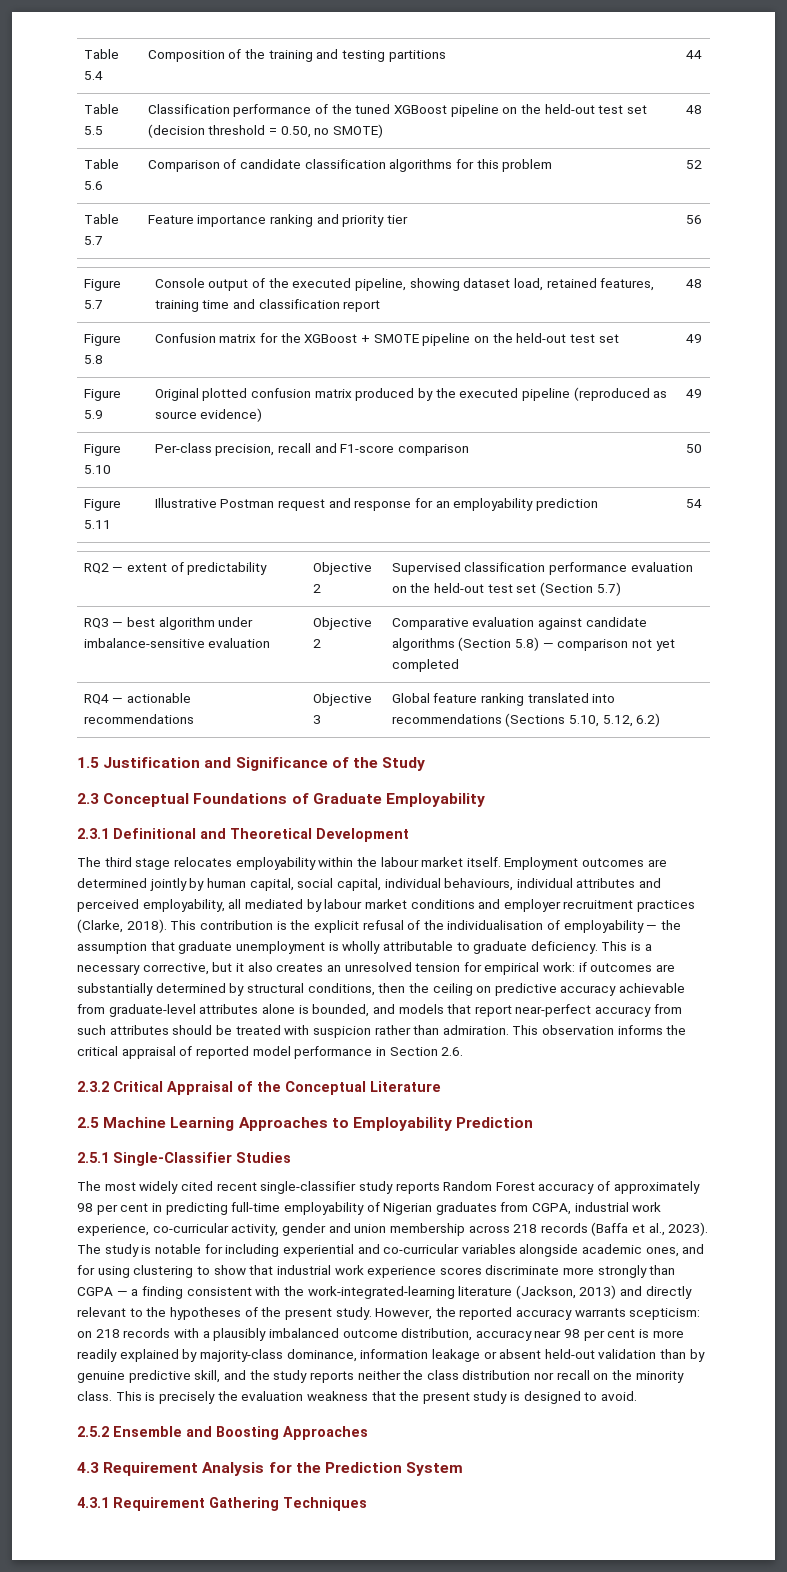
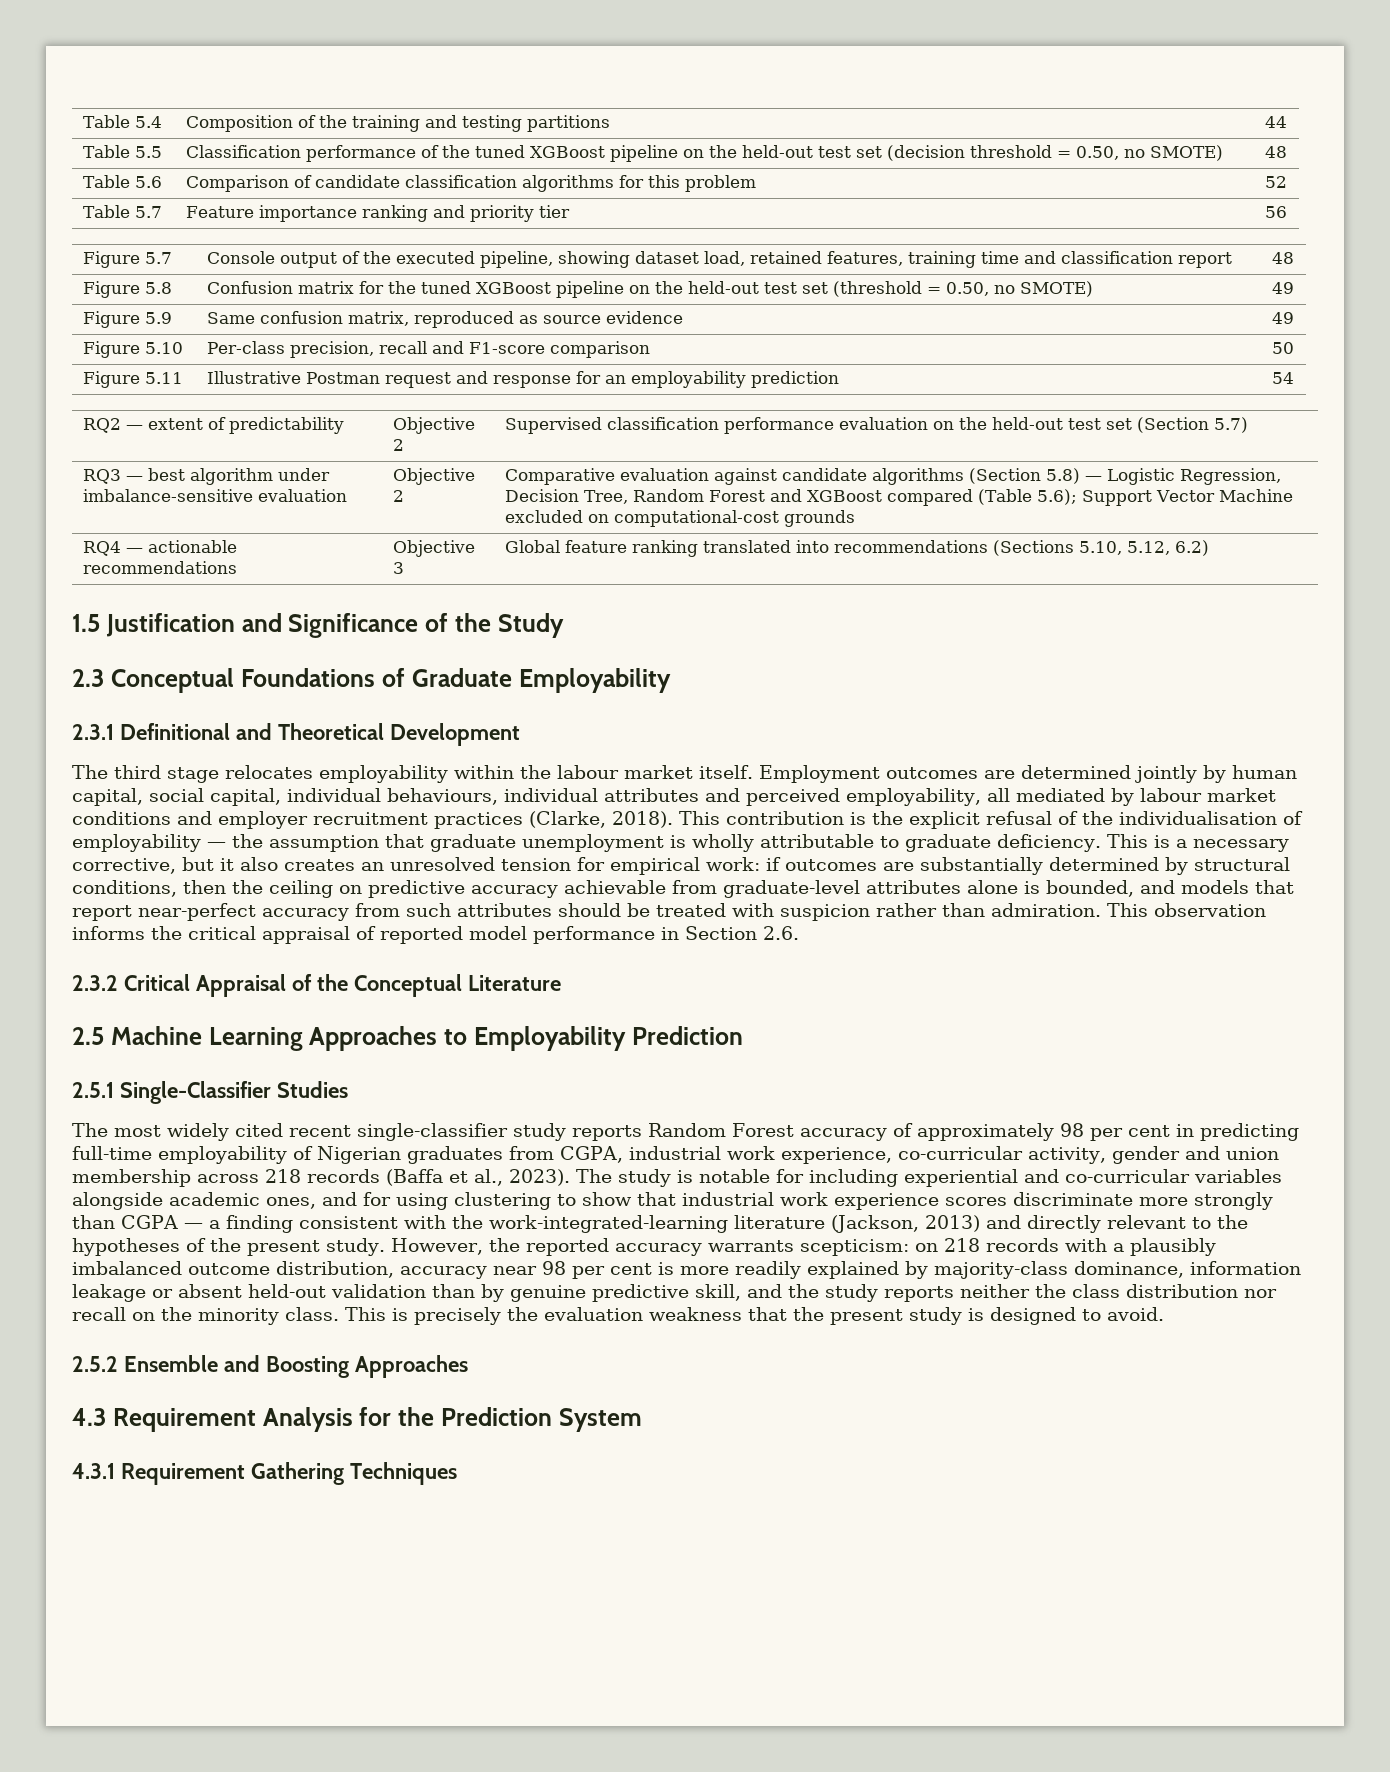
[304,333,619,346] [686,334,702,343] [83,389,121,401] [83,410,103,419] [154,387,650,401] XGBoost + SMOTE pipeline on the held-out test set | 49 // Figure 5.9 | Original plotted confusion matrix produced by the executed pipeline (reproduced -> [421,281,1094,298] [1271,282,1294,294] [83,311,173,328] [207,311,515,328] tuned XGBoost pipeline on the held-out test set (threshold = 0.50, no SMOTE) | 49 // Figure 5.9 | Same confusion matrix, reproduced
[200,408,263,422] evidence) -> [606,311,684,324] evidence
[557,639,675,651] [391,659,459,672] comparison not yet completed -> [1107,468,1282,485] [505,489,1294,506] [505,510,856,527] Logistic Regression, Decision Tree, Random Forest and XGBoost compared (Table 5.6); Support Vector Machine excluded on computational-cost grounds

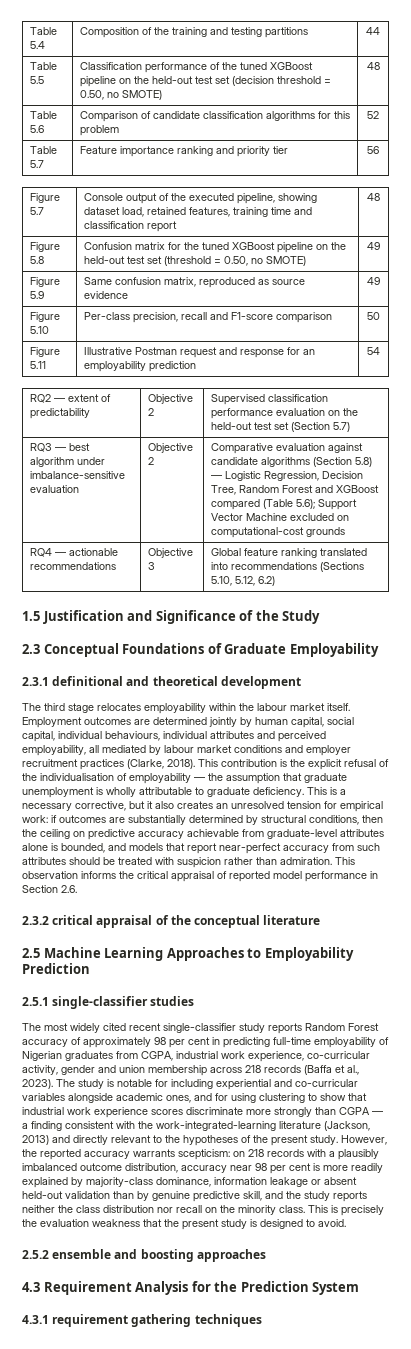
[119,723,520,746] Definitional and Theoretical Development -> [52,676,301,689] definitional and theoretical development
[123,974,561,997] Critical Appraisal of the Conceptual Literature -> [52,915,321,928] critical appraisal of the conceptual literature
[119,1081,348,1104] Single-Classifier Studies -> [52,996,195,1009] single-classifier studies
[123,1355,468,1378] Ensemble and Boosting Approaches -> [52,1249,266,1262] ensemble and boosting approaches
[120,1462,457,1485] Requirement Gathering Techniques -> [52,1314,262,1327] requirement gathering techniques

